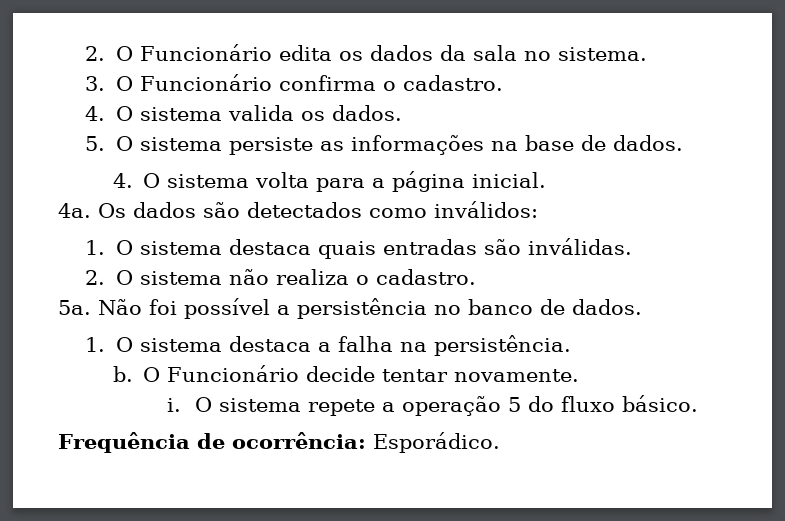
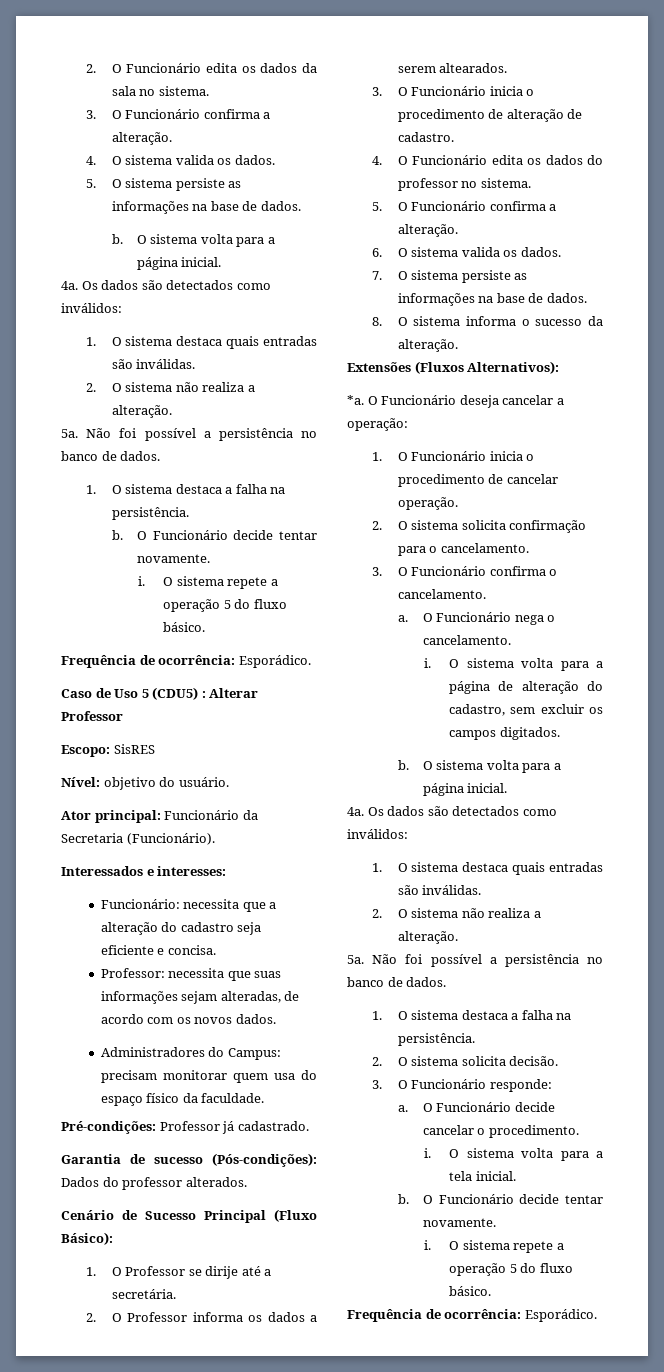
[382,75,503,91] o cadastro. -> [263,112,271,119] [111,132,172,145] a alteração.
[112,173,133,188] 4. -> [111,234,123,244] b.
[355,269,476,285] o cadastro. -> [247,385,255,392] [111,405,172,418] a alteração.
(500, 442) none -> [61,687,259,700] [61,711,123,721] [61,744,155,757] [61,777,229,790] [61,810,258,823] [61,833,215,845] [61,866,227,876] [100,899,277,912] [100,922,262,935] [100,945,216,955] [100,968,282,981] [100,991,300,1004] [100,1014,276,1024] [100,1047,281,1060] [100,1070,317,1083] [100,1093,265,1106] [61,1121,309,1134] [61,1153,317,1167] [61,1177,247,1190] [61,1209,317,1223] [61,1232,113,1245] [86,1266,272,1279] [111,1289,176,1299] [86,1312,318,1322] [397,63,508,73] [372,86,535,96] [397,109,583,122] [397,132,454,142] [372,155,603,165] [397,178,531,191] [372,201,557,211] [397,224,458,237] [372,247,561,257] [372,270,528,283] [397,293,587,306] [372,316,603,326] [397,339,458,352] [347,361,560,374] [347,395,564,408] [347,418,408,431] [372,451,535,461] [397,474,558,487] [397,497,458,510] [372,520,587,533] [397,543,529,556] [372,566,558,576] [397,589,486,599] [397,612,556,625] [422,635,511,645] [423,658,603,671] [449,681,603,694] [449,704,603,716] [449,727,560,740] [397,760,561,773] [422,783,508,796] [347,806,557,816] [347,829,408,839] [372,862,603,875] [397,885,482,895] [372,908,541,918] [397,931,458,944] [347,954,603,967] [347,977,447,987] [372,1010,572,1020] [397,1033,475,1046] [372,1056,559,1066] [372,1079,552,1092] [397,1102,555,1112] [422,1125,579,1138] [423,1148,603,1161] [449,1171,516,1181] [397,1194,603,1204] [422,1218,496,1227] [423,1240,564,1253] [449,1263,573,1276] [449,1286,492,1296] [347,1309,597,1322] // Caso de Uso 5 (CDU5) : Alterar Professor // Escopo: SisRES // Nível: objetivo do usuário. // Ator principal: Funcionário da Secretaria (Funcionário). // Interessados e interesses: // Funcionário: necessita que a alteração do cadastro seja eficiente e concisa. // Professor: necessita que suas informações sejam alteradas, de acordo com os novos dados. // Administradores do Campus: precisam monitorar quem usa do espaço físico da faculdade. // Pré-condições: Professor já cadastrado. // Garantia de sucesso (Pós-condições): Dados do professor alterados. // Cenário de Sucesso Principal (Fluxo Básico): // 1. O Professor se dirije até a secretária. // 2. O Professor informa os dados a serem altearados. // 3. O Funcionário inicia o procedimento de alteração de cadastro. // 4. O Funcionário edita os dados do professor no sistema. // 5. O Funcionário confirma a alteração. // 6. O sistema valida os dados. // 7. O sistema persiste as informações na base de dados. // 8. O sistema informa o sucesso da alteração. // Extensões (Fluxos Alternativos): // *a. O Funcionário deseja cancelar a operação: // 1. O Funcionário inicia o procedimento de cancelar operação. // 2. O sistema solicita confirmação para o cancelamento. // 3. O Funcionário confirma o cancelamento. // a. O Funcionário nega o cancelamento. // i. O sistema volta para a página de alteração do cadastro, sem excluir os campos digitados. // b. O sistema volta para a página inicial. // 4a. Os dados são detectados como inválidos: // 1. O sistema destaca quais entradas são inválidas. // 2. O sistema não realiza a alteração. // 5a. Não foi possível a persistência no banco de dados. // 1. O sistema destaca a falha na persistência. // 2. O sistema solicita decisão. // 3. O Funcionário responde: // a. O Funcionário decide cancelar o procedimento. // i. O sistema volta para a tela inicial. // b. O Funcionário decide tentar novamente. // i. O sistema repete a operação 5 do fluxo básico. // Frequência de ocorrência: Esporádico.

